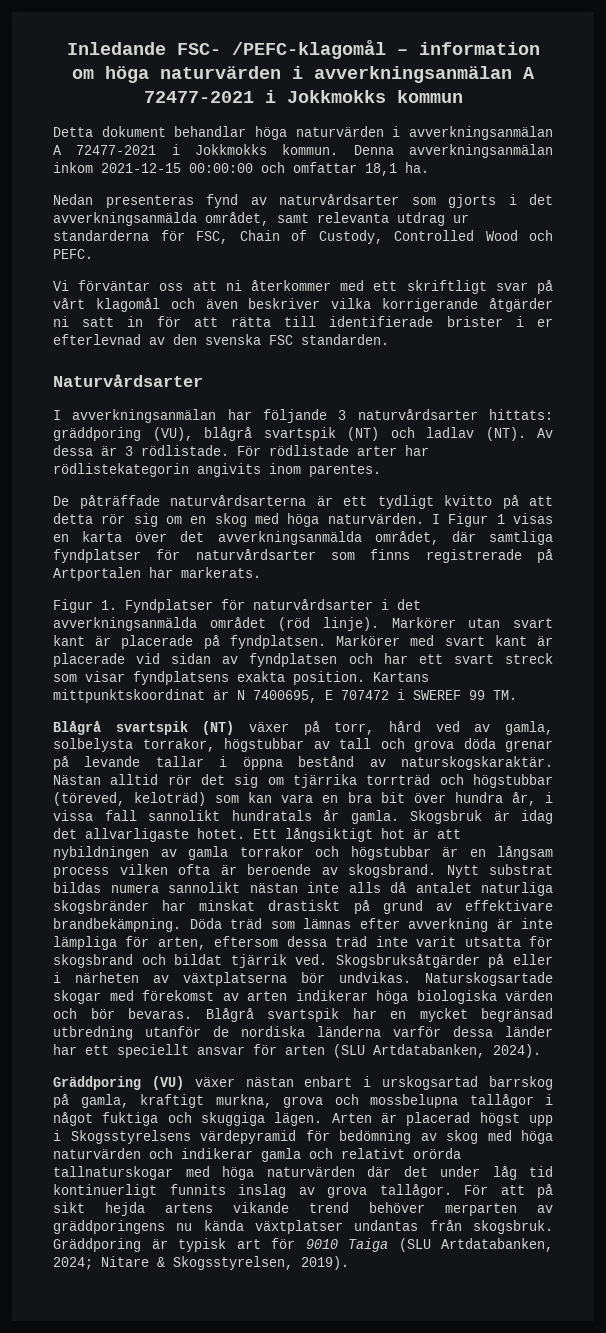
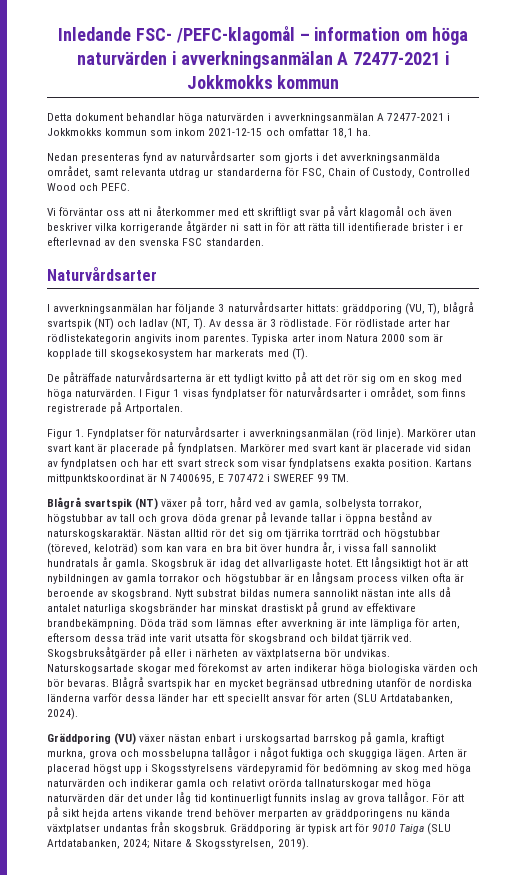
[282,144,553,158] kommun. Denna avverkningsanmälan -> [105,128,173,136] kommun som
[189,163,253,173] 00:00:00 -> (263, 132) none
[152,427,193,441] (VU), -> [404,303,440,315] (VU, T),
[485,427,526,441] (NT). -> [171,318,206,330] (NT, T).
(381, 470) none -> [251,334,444,344] [47,348,308,360] Typiska arter inom Natura 2000 som är kopplade till skogsekosystem har markerats med (T).
[53,513,93,524] detta -> [324,374,340,382] det
[53,531,553,545] en karta över det avverkningsanmälda området, där samtliga -> (209, 393) none
(316, 554) none -> [363,387,415,399] i området,
[53,567,261,581] Artportalen har markerats. -> [125,404,184,414] Artportalen.
[397,599,421,610] [53,617,266,631] det avverkningsanmälda området -> [248,429,349,439] avverkningsanmälan

